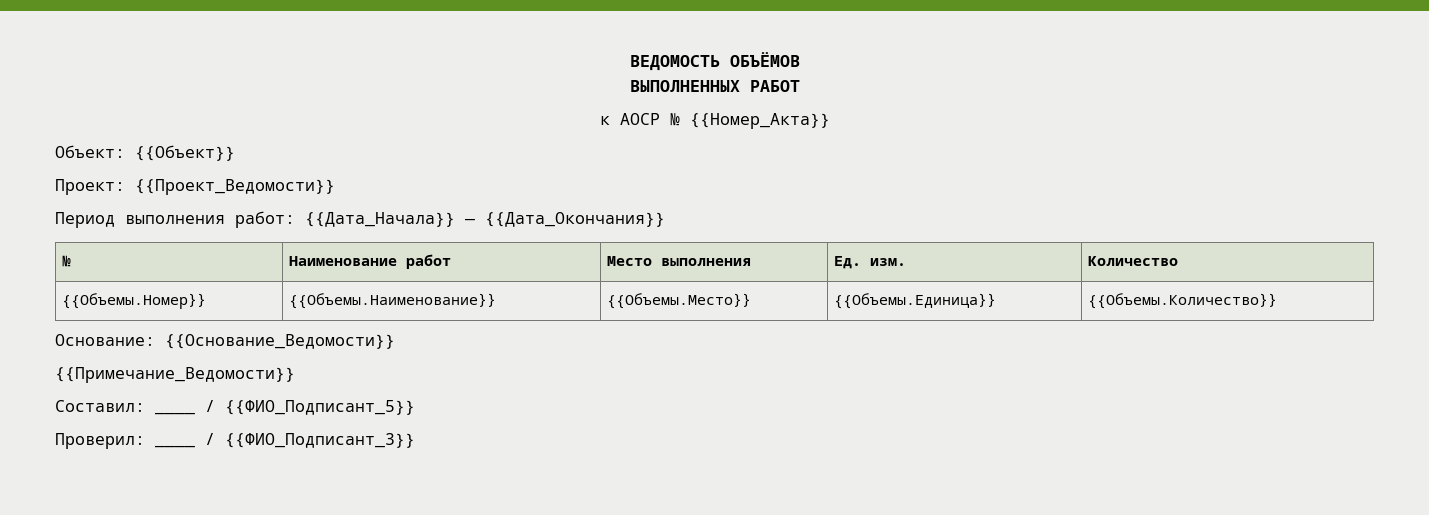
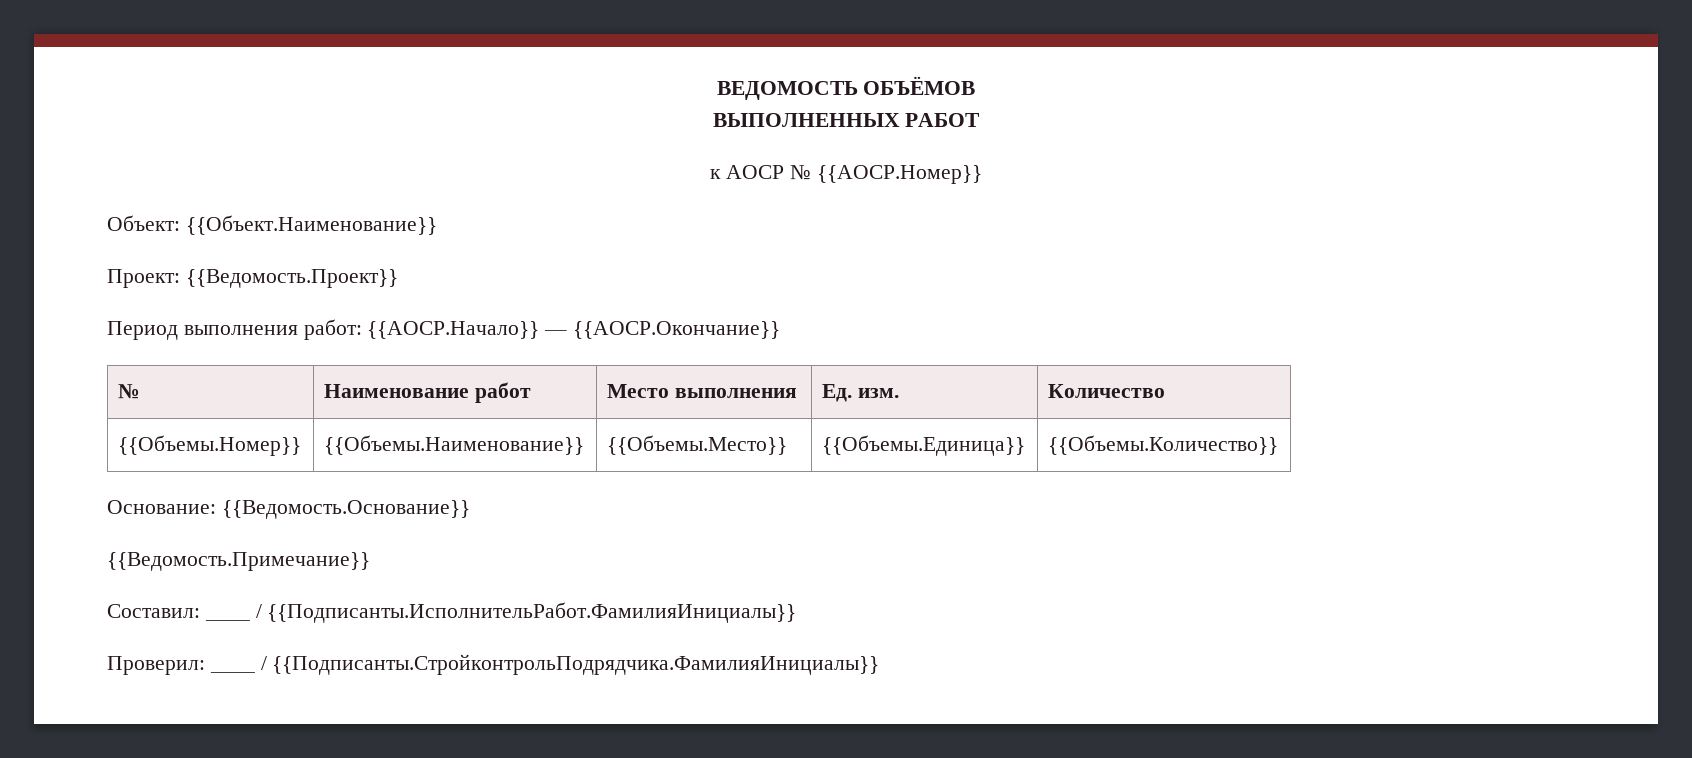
[689,113,830,129] {{Номер_Акта}} -> [816,165,982,184] {{АОСР.Номер}}
[135,145,235,161] {{Объект}} -> [185,215,437,235] {{Объект.Наименование}}
[135,179,335,195] {{Проект_Ведомости}} -> [185,269,398,288] {{Ведомость.Проект}}
[305,212,665,227] {{Дата_Начала}} — {{Дата_Окончания}} -> [367,321,781,339] {{АОСР.Начало}} — {{АОСР.Окончание}}
[165,334,395,349] [55,367,295,383] {{Основание_Ведомости}} // {{Примечание_Ведомости}} -> [221,500,470,519] [107,552,370,571] {{Ведомость.Основание}} // {{Ведомость.Примечание}}
[225,400,415,415] {{ФИО_Подписант_5}} -> [267,602,797,623] {{Подписанты.ИсполнительРабот.ФамилияИнициалы}}
[225,433,415,448] {{ФИО_Подписант_3}} -> [272,654,880,675] {{Подписанты.СтройконтрольПодрядчика.ФамилияИнициалы}}

